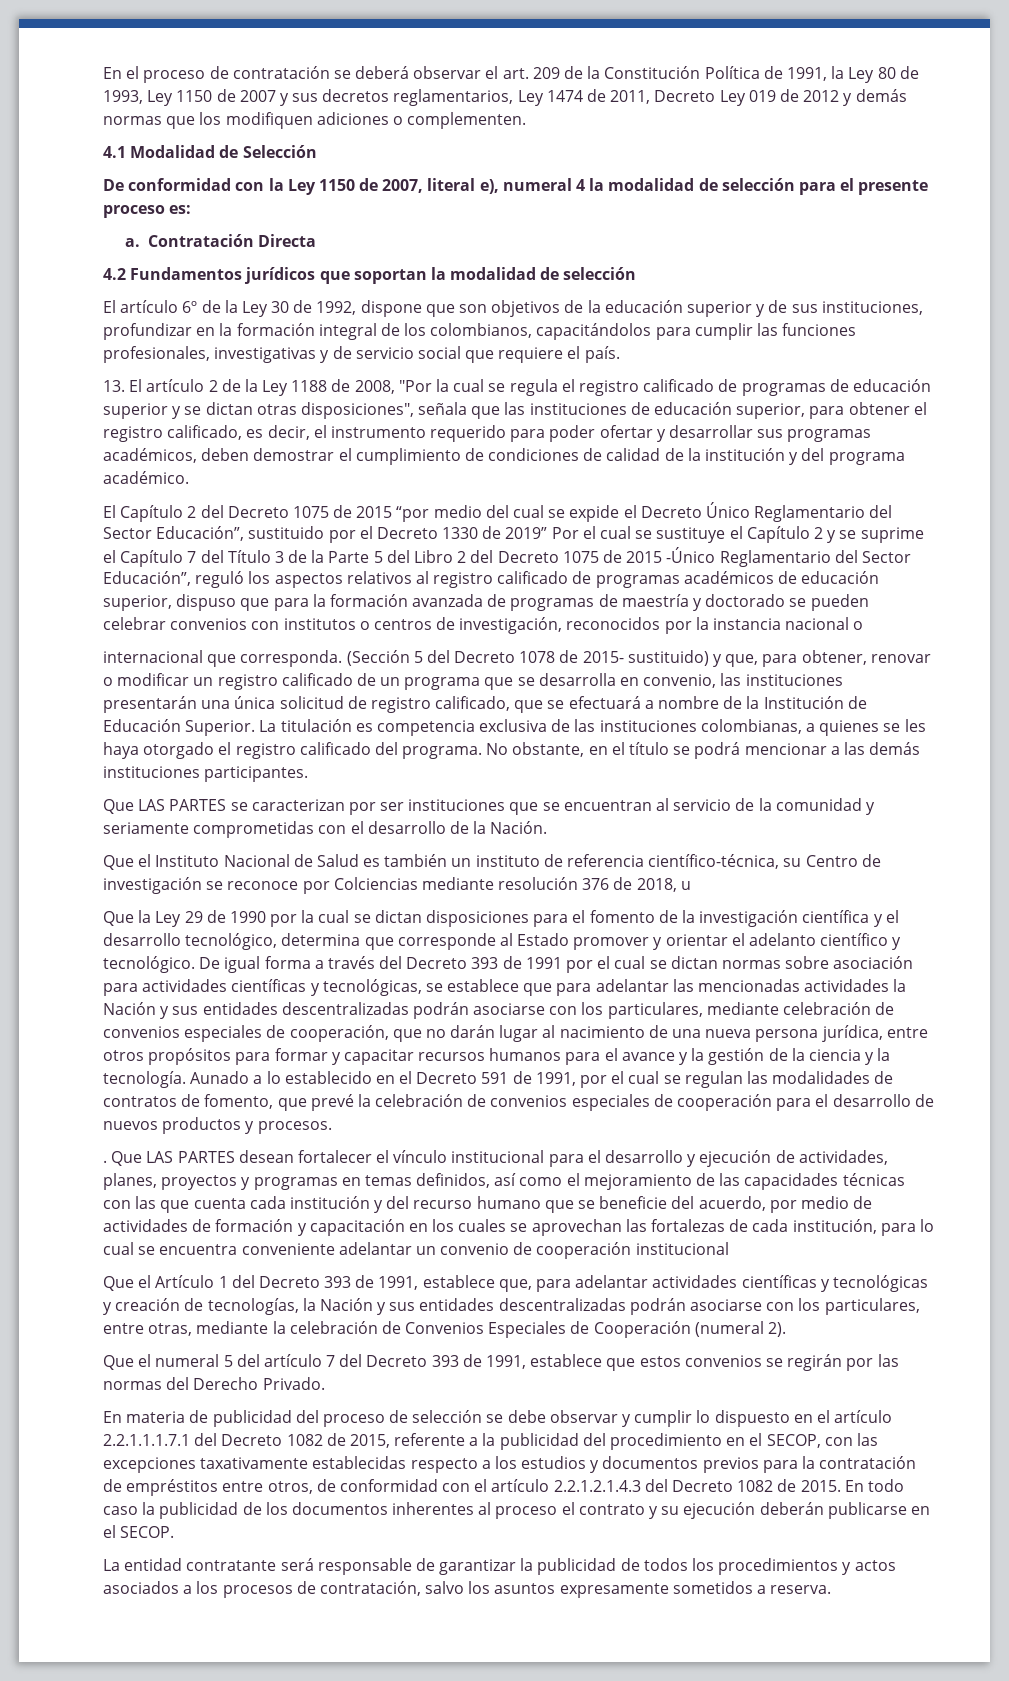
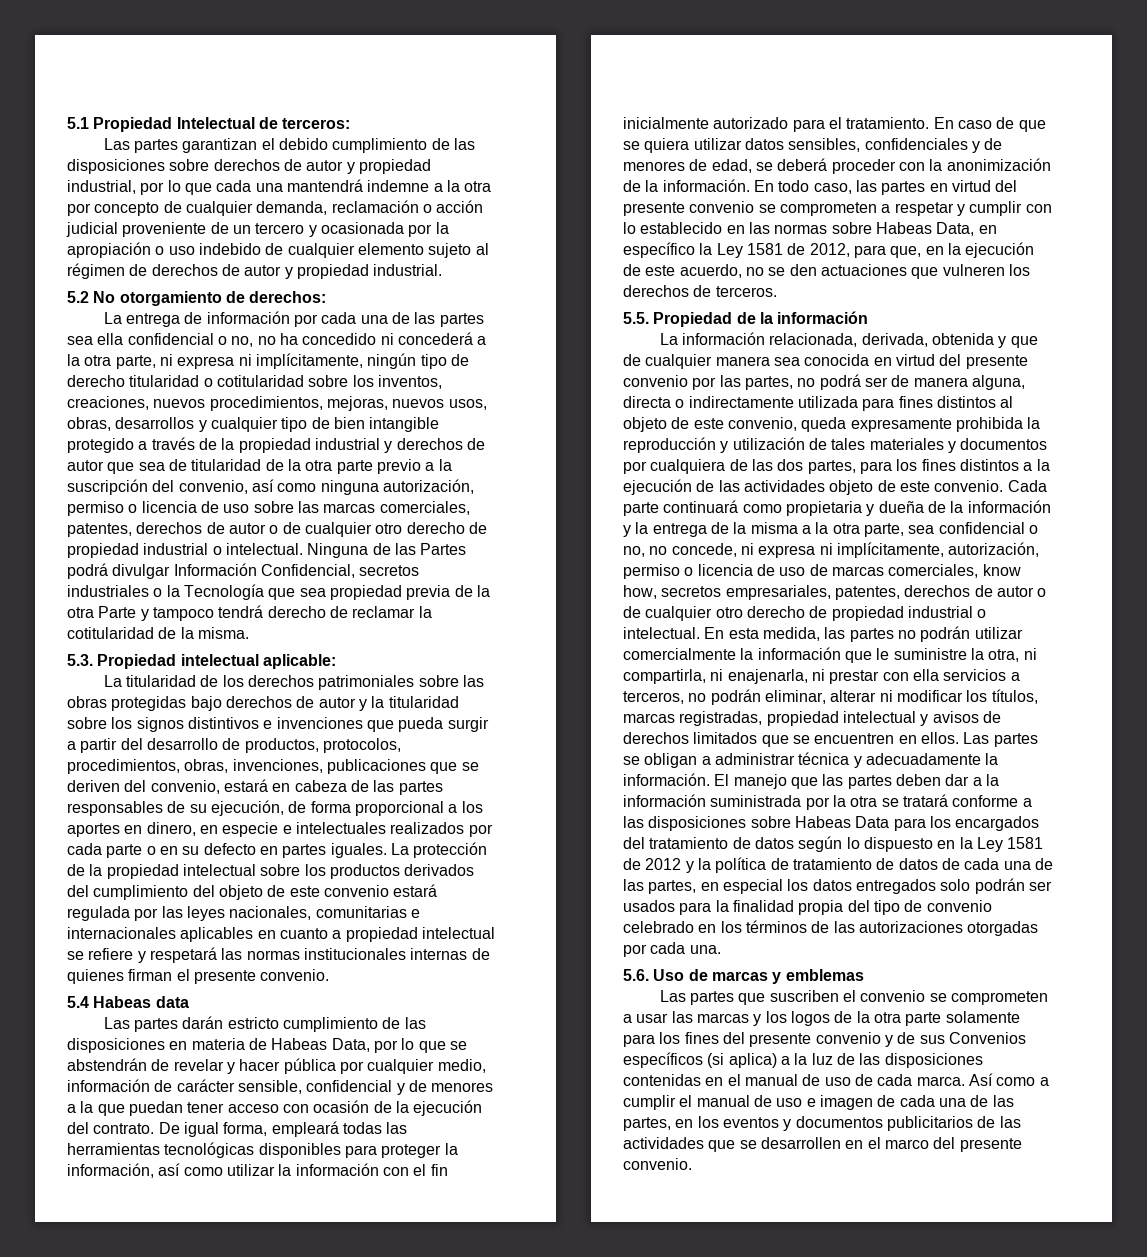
[103,66,919,83] [103,89,907,106] [103,112,527,129] [103,145,317,158] [103,178,929,195] [103,205,192,218] [125,234,317,247] [103,267,637,284] [103,300,923,317] [103,323,857,340] [103,346,620,363] [103,379,931,396] [103,402,927,419] [103,425,872,442] [103,448,905,465] [103,471,189,484] [103,502,893,522] [103,526,924,543] [103,547,911,567] [103,571,880,588] [103,594,869,611] [103,617,864,634] [103,650,931,667] [103,673,843,690] [103,696,867,713] [103,719,926,736] [103,742,921,759] [103,766,309,782] [103,798,875,815] [103,821,548,838] [103,854,881,870] [103,877,691,894] [103,910,899,927] [103,933,902,950] [103,956,914,973] [103,979,907,996] [103,1002,895,1019] [103,1025,928,1042] [103,1048,891,1065] [103,1071,894,1088] [103,1094,934,1111] [103,1117,332,1134] [103,1150,888,1167] [103,1173,905,1190] [103,1196,873,1213] [103,1219,934,1236] [103,1242,729,1259] [103,1275,928,1292] [103,1298,920,1315] [103,1321,787,1338] [103,1354,899,1371] [103,1377,325,1390] [103,1410,893,1427] [103,1433,878,1450] [103,1456,917,1473] [103,1479,904,1496] [103,1502,930,1519] [103,1525,175,1538] [103,1558,896,1575] [103,1581,832,1598] En el proceso de contratación se deberá observar el art. 209 de la Constitución Política de 1991, la Ley 80 de 1993, Ley 1150 de 2007 y sus decretos reglamentarios, Ley 1474 de 2011, Decreto Ley 019 de 2012 y demás normas que los modifiquen adiciones o complementen. // 4.1 Modalidad de Selección // De conformidad con la Ley 1150 de 2007, literal e), numeral 4 la modalidad de selección para el presente proceso es: // a. Contratación Directa // 4.2 Fundamentos jurídicos que soportan la modalidad de selección // El artículo 6º de la Ley 30 de 1992, dispone que son objetivos de la educación superior y de sus instituciones, profundizar en la formación integral de los colombianos, capacitándolos para cumplir las funciones profesionales, investigativas y de servicio social que requiere el país. // 13. El artículo 2 de la Ley 1188 de 2008, "Por la cual se regula el registro calificado de programas de educación superior y se dictan otras disposiciones", señala que las instituciones de educación superior, para obtener el registro calificado, es decir, el instrumento requerido para poder ofertar y desarrollar sus programas académicos, deben demostrar el cumplimiento de condiciones de calidad de la institución y del programa académico. // El Capítulo 2 del Decreto 1075 de 2015 “por medio del cual se expide el Decreto Único Reglamentario del Sector Educación”, sustituido por el Decreto 1330 de 2019” Por el cual se sustituye el Capítulo 2 y se suprime el Capítulo 7 del Título 3 de la Parte 5 del Libro 2 del Decreto 1075 de 2015 -Único Reglamentario del Sector Educación”, reguló los aspectos relativos al registro calificado de programas académicos de educación superior, dispuso que para la formación avanzada de programas de maestría y doctorado se pueden celebrar convenios con institutos o centros de investigación, reconocidos por la instancia nacional o // internacional que corresponda. (Sección 5 del Decreto 1078 de 2015- sustituido) y que, para obtener, renovar o modificar un registro calificado de un programa que se desarrolla en convenio, las instituciones presentarán una única solicitud de registro calificado, que se efectuará a nombre de la Institución de Educación Superior. La titulación es competencia exclusiva de las instituciones colombianas, a quienes se les haya otorgado el registro calificado del programa. No obstante, en el título se podrá mencionar a las demás instituciones participantes. // Que LAS PARTES se caracterizan por ser instituciones que se encuentran al servicio de la comunidad y seriamente comprometidas con el desarrollo de la Nación. // Que el Instituto Nacional de Salud es también un instituto de referencia científico-técnica, su Centro de investigación se reconoce por Colciencias mediante resolución 376 de 2018, u // Que la Ley 29 de 1990 por la cual se dictan disposiciones para el fomento de la investigación científica y el desarrollo tecnológico, determina que corresponde al Estado promover y orientar el adelanto científico y tecnológico. De igual forma a través del Decreto 393 de 1991 por el cual se dictan normas sobre asociación para actividades científicas y tecnológicas, se establece que para adelantar las mencionadas actividades la Nación y sus entidades descentralizadas podrán asociarse con los particulares, mediante celebración de convenios especiales de cooperación, que no darán lugar al nacimiento de una nueva persona jurídica, entre otros propósitos para formar y capacitar recursos humanos para el avance y la gestión de la ciencia y la tecnología. Aunado a lo establecido en el Decreto 591 de 1991, por el cual se regulan las modalidades de contratos de fomento, que prevé la celebración de convenios especiales de cooperación para el desarrollo de nuevos productos y procesos. // . Que LAS PARTES desean fortalecer el vínculo institucional para el desarrollo y ejecución de actividades, planes, proyectos y programas en temas definidos, así como el mejoramiento de las capacidades técnicas con las que cuenta cada institución y del recurso humano que se beneficie del acuerdo, por medio de actividades de formación y capacitación en los cuales se aprovechan las fortalezas de cada institución, para lo cual se encuentra conveniente adelantar un convenio de cooperación institucional // Que el Artículo 1 del Decreto 393 de 1991, establece que, para adelantar actividades científicas y tecnológicas y creación de tecnologías, la Nación y sus entidades descentralizadas podrán asociarse con los particulares, entre otras, mediante la celebración de Convenios Especiales de Cooperación (numeral 2). // Que el numeral 5 del artículo 7 del Decreto 393 de 1991, establece que estos convenios se regirán por las normas del Derecho Privado. // En materia de publicidad del proceso de selección se debe observar y cumplir lo dispuesto en el artículo 2.2.1.1.1.7.1 del Decreto 1082 de 2015, referente a la publicidad del procedimiento en el SECOP, con las excepciones taxativamente establecidas respecto a los estudios y documentos previos para la contratación de empréstitos entre otros, de conformidad con el artículo 2.2.1.2.1.4.3 del Decreto 1082 de 2015. En todo caso la publicidad de los documentos inherentes al proceso el contrato y su ejecución deberán publicarse en el SECOP. // La entidad contratante será responsable de garantizar la publicidad de todos los procedimientos y actos asociados a los procesos de contratación, salvo los asuntos expresamente sometidos a reserva. -> [67,117,351,132] [103,138,475,153] [67,159,431,174] [67,179,492,195] [67,200,484,216] [66,222,449,237] [67,242,489,258] [67,263,443,279] [67,291,327,306] [103,311,484,327] [67,332,487,347] [67,353,469,369] [67,375,442,389] [67,396,487,411] [67,417,440,432] [67,437,485,453] [67,459,452,474] [67,479,474,495] [67,501,470,516] [67,522,487,537] [67,543,467,558] [67,563,420,579] [67,584,490,600] [67,605,432,621] [67,627,249,639] [67,654,336,669] [103,675,484,690] [67,696,459,711] [67,717,489,732] [67,738,401,753] [67,759,479,774] [67,779,443,795] [67,800,483,816] [67,822,493,837] [67,842,488,858] [67,864,475,879] [67,884,438,900] [67,906,420,921] [67,927,495,942] [67,947,490,963] [67,969,330,984] [67,996,189,1008] [103,1016,426,1032] [67,1038,467,1053] [67,1058,486,1074] [67,1079,494,1095] [67,1100,483,1116] [67,1121,408,1137] [67,1142,458,1158] [67,1163,448,1178] [623,117,1046,132] [623,138,1003,153] [623,158,1051,174] [623,179,1018,195] [623,201,1052,216] [623,222,997,236] [623,242,1035,258] [623,264,1030,279] [623,285,777,297] [623,311,869,327] [659,332,1038,348] [623,354,1028,369] [623,374,1025,390] [623,396,1014,411] [623,417,1041,432] [623,437,1048,453] [623,459,1050,474] [623,479,1047,495] [623,500,1051,516] [623,522,1038,537] [623,542,1040,558] [623,564,1021,579] [623,585,1047,600] [623,606,987,621] [623,626,1023,642] [623,647,1037,663] [623,669,1020,684] [623,689,1038,705] [623,711,1001,726] [623,732,1038,747] [623,752,999,768] [623,773,999,789] [623,794,1032,810] [623,816,1040,831] [623,836,1044,852] [623,857,1053,873] [623,878,1052,894] [623,900,992,915] [623,920,1039,936] [623,942,721,957] [623,969,864,984] [659,990,1048,1005] [623,1011,1020,1026] [623,1032,1026,1047] [623,1052,983,1068] [623,1073,1049,1086] [623,1095,1014,1110] [623,1116,1021,1131] [623,1137,1022,1152] [623,1158,692,1170] 5.1 Propiedad Intelectual de terceros: // Las partes garantizan el debido cumplimiento de las disposiciones sobre derechos de autor y propiedad industrial, por lo que cada una mantendrá indemne a la otra por concepto de cualquier demanda, reclamación o acción judicial proveniente de un tercero y ocasionada por la apropiación o uso indebido de cualquier elemento sujeto al régimen de derechos de autor y propiedad industrial. // 5.2 No otorgamiento de derechos: // La entrega de información por cada una de las partes sea ella confidencial o no, no ha concedido ni concederá a la otra parte, ni expresa ni implícitamente, ningún tipo de derecho titularidad o cotitularidad sobre los inventos, creaciones, nuevos procedimientos, mejoras, nuevos usos, obras, desarrollos y cualquier tipo de bien intangible protegido a través de la propiedad industrial y derechos de autor que sea de titularidad de la otra parte previo a la suscripción del convenio, así como ninguna autorización, permiso o licencia de uso sobre las marcas comerciales, patentes, derechos de autor o de cualquier otro derecho de propiedad industrial o intelectual. Ninguna de las Partes podrá divulgar Información Confidencial, secretos industriales o la Tecnología que sea propiedad previa de la otra Parte y tampoco tendrá derecho de reclamar la cotitularidad de la misma. // 5.3. Propiedad intelectual aplicable: // La titularidad de los derechos patrimoniales sobre las obras protegidas bajo derechos de autor y la titularidad sobre los signos distintivos e invenciones que pueda surgir a partir del desarrollo de productos, protocolos, procedimientos, obras, invenciones, publicaciones que se deriven del convenio, estará en cabeza de las partes responsables de su ejecución, de forma proporcional a los aportes en dinero, en especie e intelectuales realizados por cada parte o en su defecto en partes iguales. La protección de la propiedad intelectual sobre los productos derivados del cumplimiento del objeto de este convenio estará regulada por las leyes nacionales, comunitarias e internacionales aplicables en cuanto a propiedad intelectual se refiere y respetará las normas institucionales internas de quienes firman el presente convenio. // 5.4 Habeas data // Las partes darán estricto cumplimiento de las disposiciones en materia de Habeas Data, por lo que se abstendrán de revelar y hacer pública por cualquier medio, información de carácter sensible, confidencial y de menores a la que puedan tener acceso con ocasión de la ejecución del contrato. De igual forma, empleará todas las herramientas tecnológicas disponibles para proteger la información, así como utilizar la información con el fin inicialmente autorizado para el tratamiento. En caso de que se quiera utilizar datos sensibles, confidenciales y de menores de edad, se deberá proceder con la anonimización de la información. En todo caso, las partes en virtud del presente convenio se comprometen a respetar y cumplir con lo establecido en las normas sobre Habeas Data, en específico la Ley 1581 de 2012, para que, en la ejecución de este acuerdo, no se den actuaciones que vulneren los derechos de terceros. // 5.5. Propiedad de la información // La información relacionada, derivada, obtenida y que de cualquier manera sea conocida en virtud del presente convenio por las partes, no podrá ser de manera alguna, directa o indirectamente utilizada para fines distintos al objeto de este convenio, queda expresamente prohibida la reproducción y utilización de tales materiales y documentos por cualquiera de las dos partes, para los fines distintos a la ejecución de las actividades objeto de este convenio. Cada parte continuará como propietaria y dueña de la información y la entrega de la misma a la otra parte, sea confidencial o no, no concede, ni expresa ni implícitamente, autorización, permiso o licencia de uso de marcas comerciales, know how, secretos empresariales, patentes, derechos de autor o de cualquier otro derecho de propiedad industrial o intelectual. En esta medida, las partes no podrán utilizar comercialmente la información que le suministre la otra, ni compartirla, ni enajenarla, ni prestar con ella servicios a terceros, no podrán eliminar, alterar ni modificar los títulos, marcas registradas, propiedad intelectual y avisos de derechos limitados que se encuentren en ellos. Las partes se obligan a administrar técnica y adecuadamente la información. El manejo que las partes deben dar a la información suministrada por la otra se tratará conforme a las disposiciones sobre Habeas Data para los encargados del tratamiento de datos según lo dispuesto en la Ley 1581 de 2012 y la política de tratamiento de datos de cada una de las partes, en especial los datos entregados solo podrán ser usados para la finalidad propia del tipo de convenio celebrado en los términos de las autorizaciones otorgadas por cada una. // 5.6. Uso de marcas y emblemas // Las partes que suscriben el convenio se comprometen a usar las marcas y los logos de la otra parte solamente para los fines del presente convenio y de sus Convenios específicos (si aplica) a la luz de las disposiciones contenidas en el manual de uso de cada marca. Así como a cumplir el manual de uso e imagen de cada una de las partes, en los eventos y documentos publicitarios de las actividades que se desarrollen en el marco del presente convenio.

